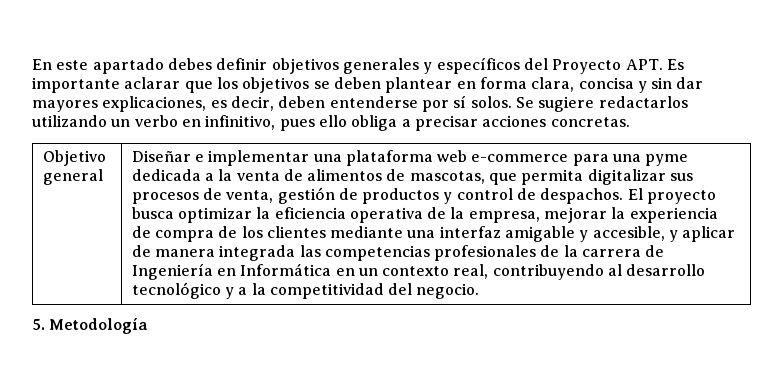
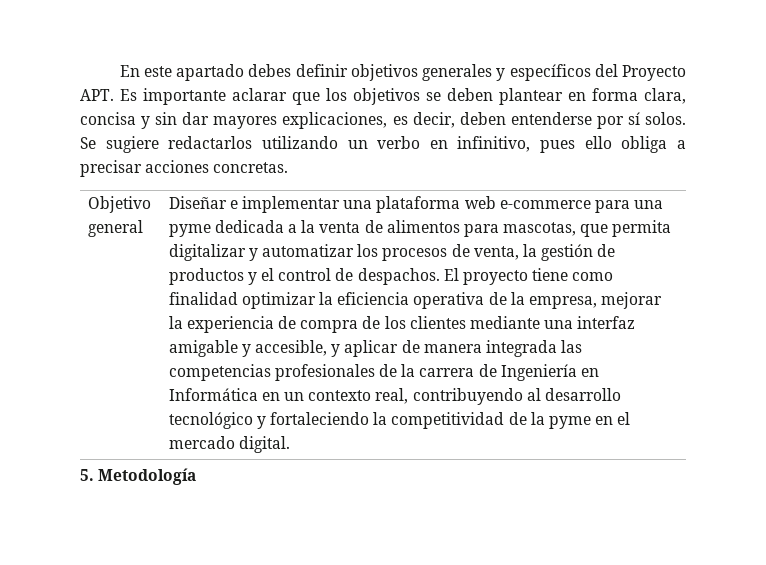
[386,169,406,181] de -> [463,224,499,237] para
[670,173,694,181] sus -> [248,244,379,261] y automatizar los
(274, 196) none -> [522,244,537,257] la
(453, 198) none -> [260,268,274,281] el
[131,207,174,219] busca -> [532,268,614,281] [168,292,238,305] tiene como finalidad
[238,287,248,295] a -> [269,412,369,425] fortaleciendo
[388,283,480,299] del negocio. -> [508,412,631,429] [168,436,290,453] de la pyme en el mercado digital.

